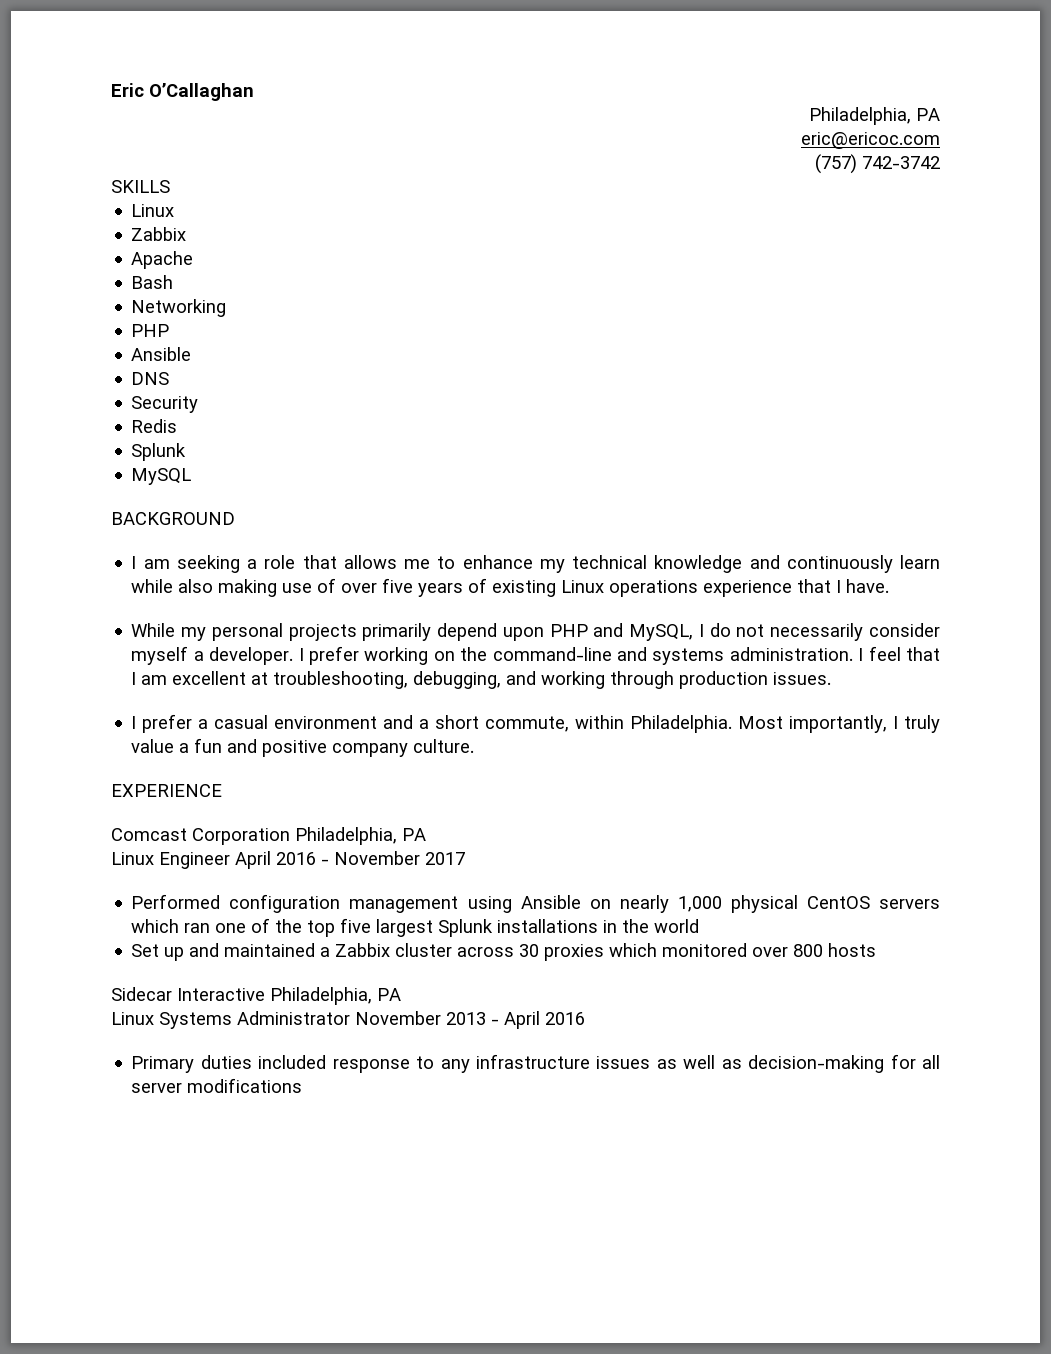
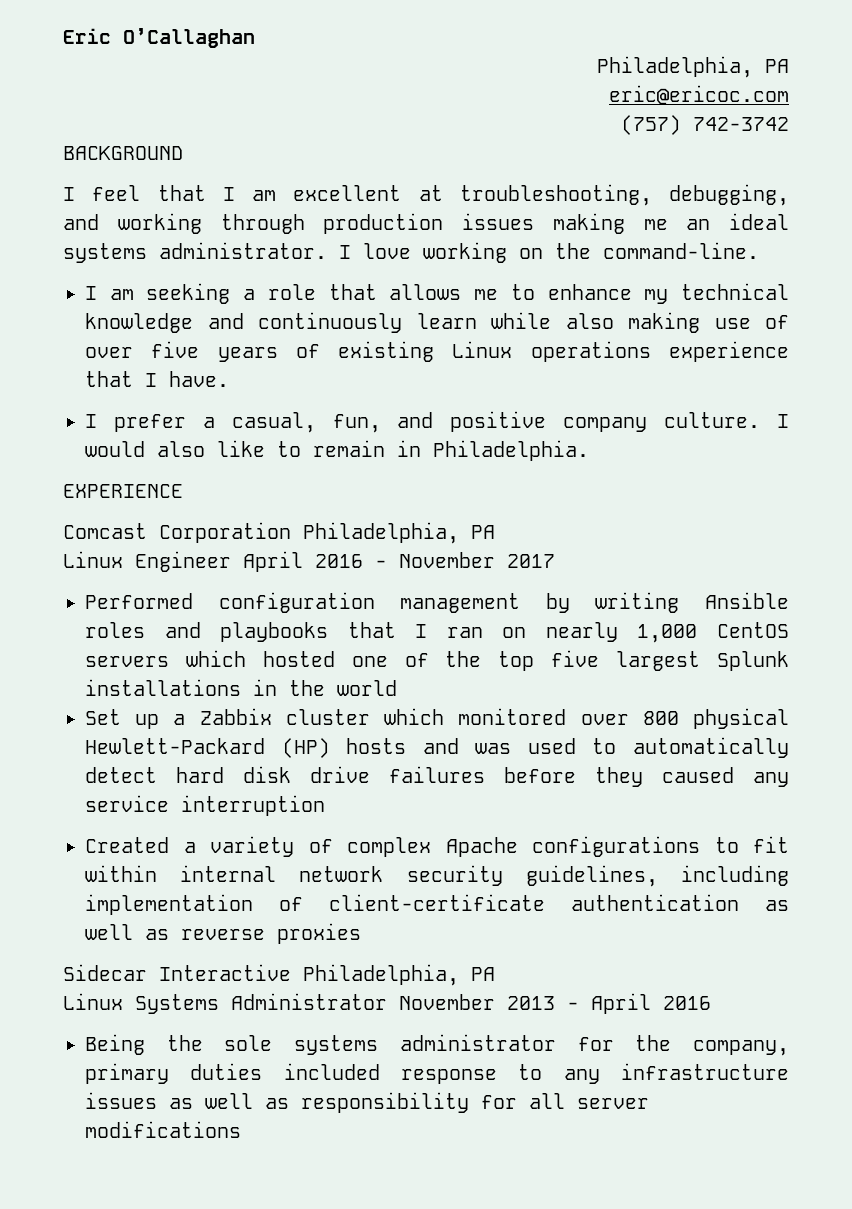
[111,180,170,193] [131,204,175,217] [131,227,187,241] [131,251,194,269] [131,275,174,289] [131,299,227,317] [131,324,170,337] [131,347,192,361] [131,372,170,385] [131,396,199,413] [131,419,178,433] [131,443,187,461] [131,468,192,485] [111,512,235,525] SKILLS // Linux // Zabbix // Apache // Bash // Networking // PHP // Ansible // DNS // Security // Redis // Splunk // MySQL // BACKGROUND -> [63,146,183,160] [63,184,789,206] [63,213,789,234] [63,242,759,263] BACKGROUND // I feel that I am excellent at troubleshooting, debugging, and working through production issues making me an ideal systems administrator. I love working on the command-line.
[131,623,940,641] [131,646,941,665] [131,671,832,689] [131,714,941,733] [131,738,475,757] While my personal projects primarily depend upon PHP and MySQL, I do not necessarily consider myself a developer. I prefer working on the command-line and systems administration. I feel that I am excellent at troubleshooting, debugging, and working through production issues. // I prefer a casual environment and a short commute, within Philadelphia. Most importantly, I truly value a fun and positive company culture. -> [85,411,790,433] [85,440,589,461] I prefer a casual, fun, and positive company culture. I would also like to remain in Philadelphia.
[467,895,581,913] using Ansible -> [545,592,790,613] [85,622,483,642] by writing Ansible roles and playbooks that I ran
[730,895,798,913] physical -> (698, 633) none
[184,923,211,933] ran -> [262,651,335,667] hosted
[189,943,316,957] and maintained -> (160, 721) none
[457,944,605,961] across 30 proxies -> (370, 717) none
[828,943,877,957] hosts -> [692,708,789,729] [85,737,789,758] [85,766,789,787] [85,795,325,816] [85,836,789,857] [85,865,789,887] [85,894,789,915] [85,923,361,944] physical Hewlett-Packard (HP) hosts and was used to automatically detect hard disk drive failures before they caused any service interruption // Created a variety of complex Apache configurations to fit within internal network security guidelines, including implementation of client-certificate authentication as well as reverse proxies
[131,1056,195,1073] Primary -> [85,1034,789,1056] [85,1063,169,1084] Being the sole systems administrator for the company, primary
[748,1055,885,1073] decision-making -> [301,1092,469,1113] responsibility

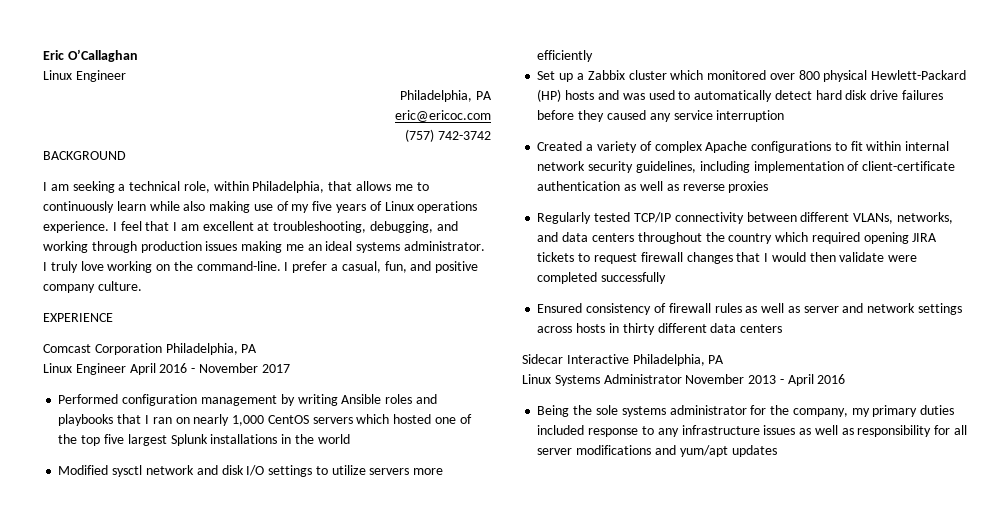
(255, 38) none -> [43,70,126,82] // Linux Engineer
(75, 194) none -> [50,181,429,193] [43,201,478,213] [43,221,117,233] am seeking a technical role, within Philadelphia, that allows me to continuously learn while also making use of my five years of Linux operations experience. I
(351, 252) none -> [50,261,78,273] truly
[85,283,790,304] [85,312,789,333] [85,341,789,362] [85,371,229,387] // I am seeking a role that allows me to enhance my technical knowledge and continuously learn while also making use of over five years of existing Linux operations experience that I have. // -> (281, 266) none
[777,414,790,428] [85,440,589,461] I would also like to remain in Philadelphia. -> (142, 286) none
(397, 688) none -> [58,465,444,477] [537,50,594,62] // Modified sysctl network and disk I/O settings to utilize servers more efficiently
(361, 933) none -> [537,212,953,224] [537,232,938,244] [537,252,918,264] [537,272,667,284] [537,303,962,315] [537,323,783,335] // Regularly tested TCP/IP connectivity between different VLANs, networks, and data centers throughout the country which required opening JIRA tickets to request firewall changes that I would then validate were completed successfully // Ensured consistency of firewall rules as well as server and network settings across hosts in thirty different data centers
(789, 1048) none -> [851,408,870,417] my
(241, 1129) none -> [654,445,777,457] and yum/apt updates

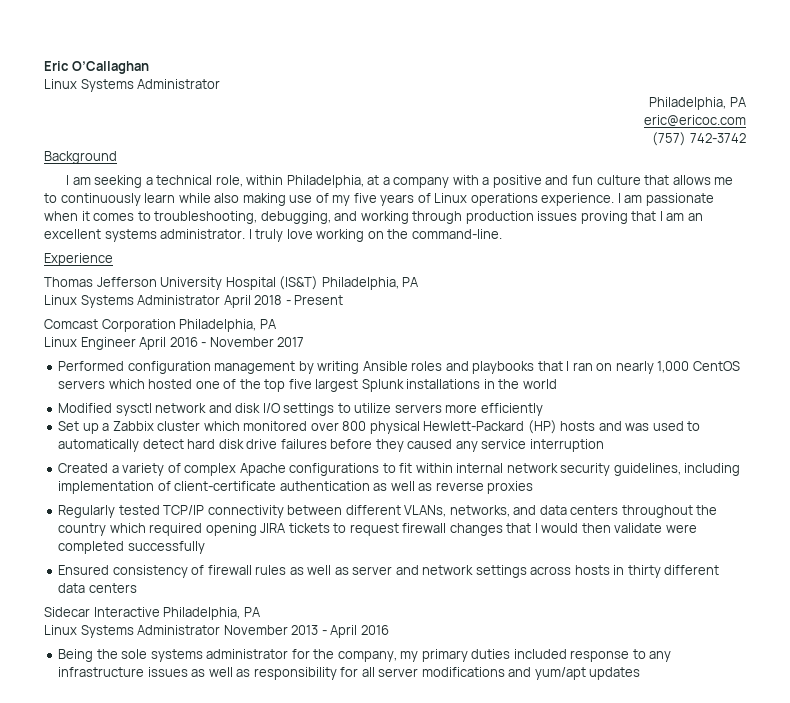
[75,70,126,82] Engineer -> [80,79,221,92] Systems Administrator
[43,151,126,160] BACKGROUND -> [44,151,117,164] Background
(325, 187) none -> [367,175,641,188] at a company with a positive and fun culture
[120,221,270,231] feel that I am excellent at -> [624,193,714,206] [44,211,151,221] am passionate when it comes to
[241,241,353,253] making me an ideal -> [580,211,703,224] [44,229,101,239] proving that I am an excellent
[284,261,479,273] [43,281,142,293] [43,313,113,322] I prefer a casual, fun, and positive company culture. // EXPERIENCE -> [44,253,113,266] [44,276,419,290] [44,295,344,308] // Experience // Thomas Jefferson University Hospital (IS&T) Philadelphia, PA // Linux Systems Administrator April 2018 - Present

